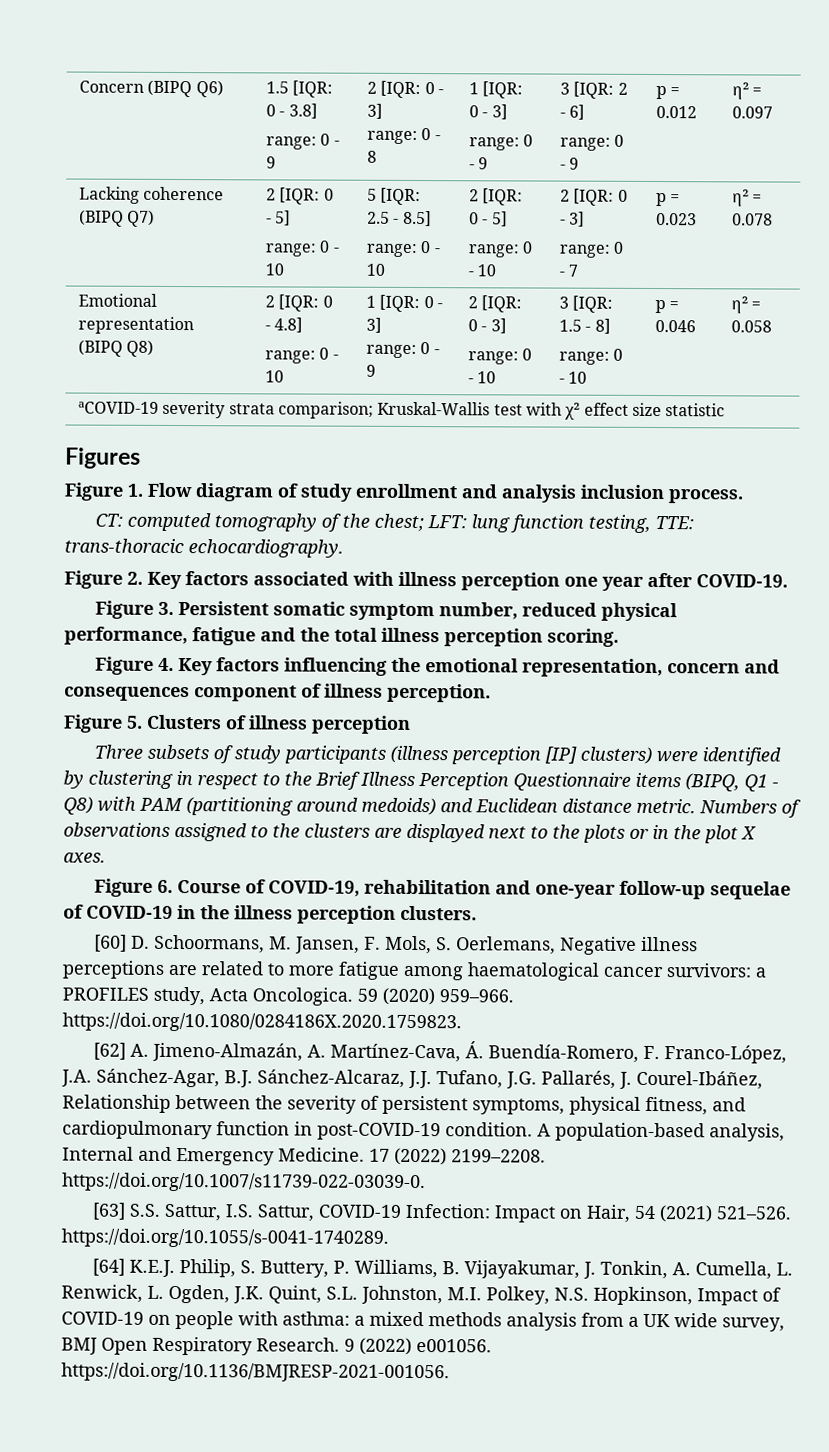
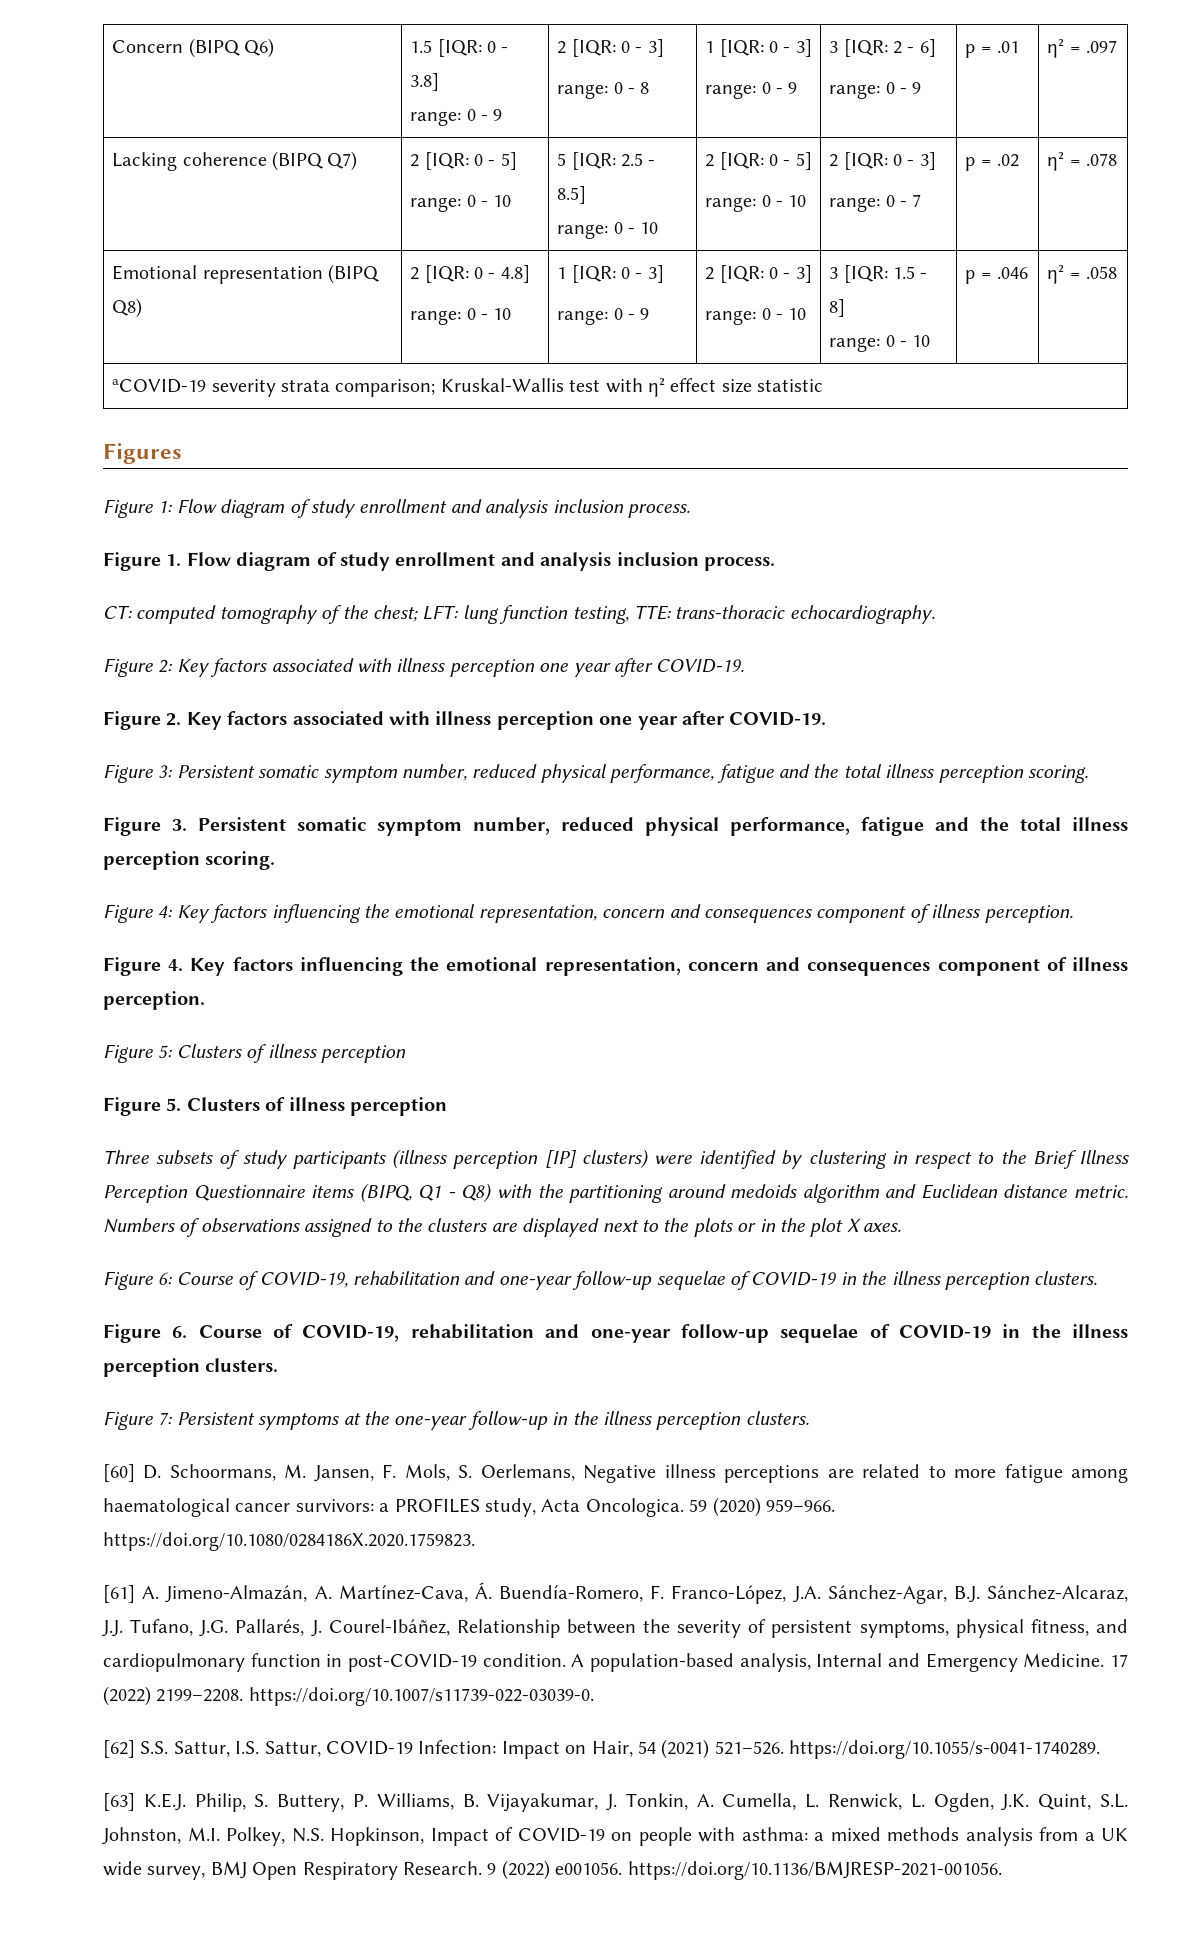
[656,106,698,119] [732,82,763,100] [732,106,774,119] 0.012 | η² = 0.097 -> [996,41,1019,53] [1047,39,1117,58] .01 | η² = .097
[656,213,698,226] [732,189,763,207] [732,213,774,226] 0.023 | η² = 0.078 -> [996,154,1019,167] [1047,152,1117,171] .02 | η² = .078
[655,320,697,333] [731,296,762,314] [731,320,773,333] 0.046 | η² = 0.058 -> [996,267,1028,279] [1047,265,1117,284] .046 | η² = .058
[564,402,581,420] χ² -> [647,378,665,397] η²
(141, 458) none -> [103,499,690,518] // Figure 1: Flow diagram of study enrollment and analysis inclusion process.
(344, 548) none -> [103,658,745,677] // Figure 2: Key factors associated with illness perception one year after COVID-19.
(788, 581) none -> [103,764,1088,783] // Figure 3: Persistent somatic symptom number, reduced physical performance, fatigue and the total illness perception scoring.
(619, 637) none -> [103,904,1073,923] // Figure 4: Key factors influencing the emotional representation, concern and consequences component of illness perception.
(491, 693) none -> [103,1044,406,1063] // Figure 5: Clusters of illness perception
[139,797,436,816] PAM (partitioning around medoids) -> [537,1184,880,1203] the partitioning around medoids algorithm
(106, 857) none -> [103,1271,1098,1290] // Figure 6: Course of COVID-19, rehabilitation and one-year follow-up sequelae of COVID-19 in the illness perception clusters.
(477, 913) none -> [103,1411,809,1430] // Figure 7: Persistent symptoms at the one-year follow-up in the illness perception clusters.
[92,1042,126,1060] [62] -> [103,1585,135,1603] [61]
[91,1202,126,1220] [63] -> [103,1740,135,1758] [62]
[91,1258,125,1276] [64] -> [103,1793,135,1811] [63]

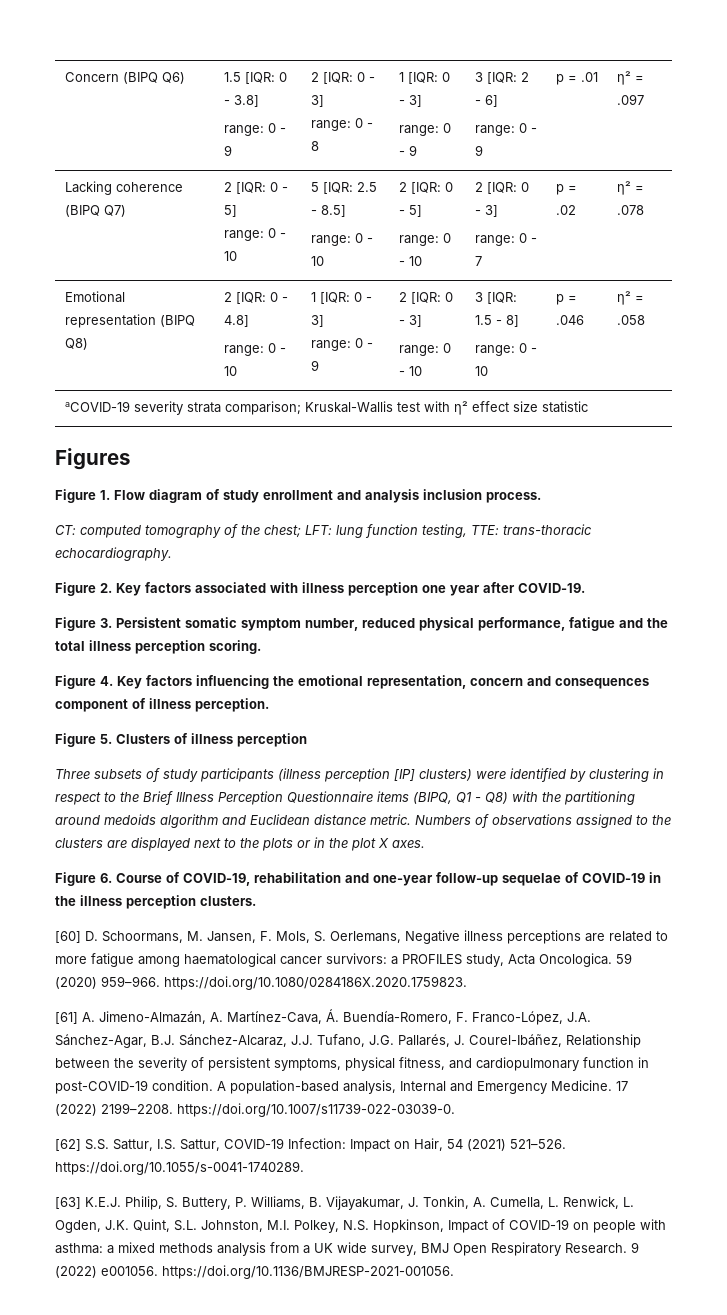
[103,499,690,518] // Figure 1: Flow diagram of study enrollment and analysis inclusion process. -> (130, 459) none
[103,658,745,677] // Figure 2: Key factors associated with illness perception one year after COVID-19. -> (172, 554) none
[103,764,1088,783] // Figure 3: Persistent somatic symptom number, reduced physical performance, fatigue and the total illness perception scoring. -> (585, 588) none
[103,904,1073,923] // Figure 4: Key factors influencing the emotional representation, concern and consequences component of illness perception. -> (261, 647) none
[103,1044,406,1063] // Figure 5: Clusters of illness perception -> (269, 705) none
[103,1271,1098,1290] // Figure 6: Course of COVID-19, rehabilitation and one-year follow-up sequelae of COVID-19 in the illness perception clusters. -> (425, 844) none
[103,1411,809,1430] // Figure 7: Persistent symptoms at the one-year follow-up in the illness perception clusters. -> (256, 901) none

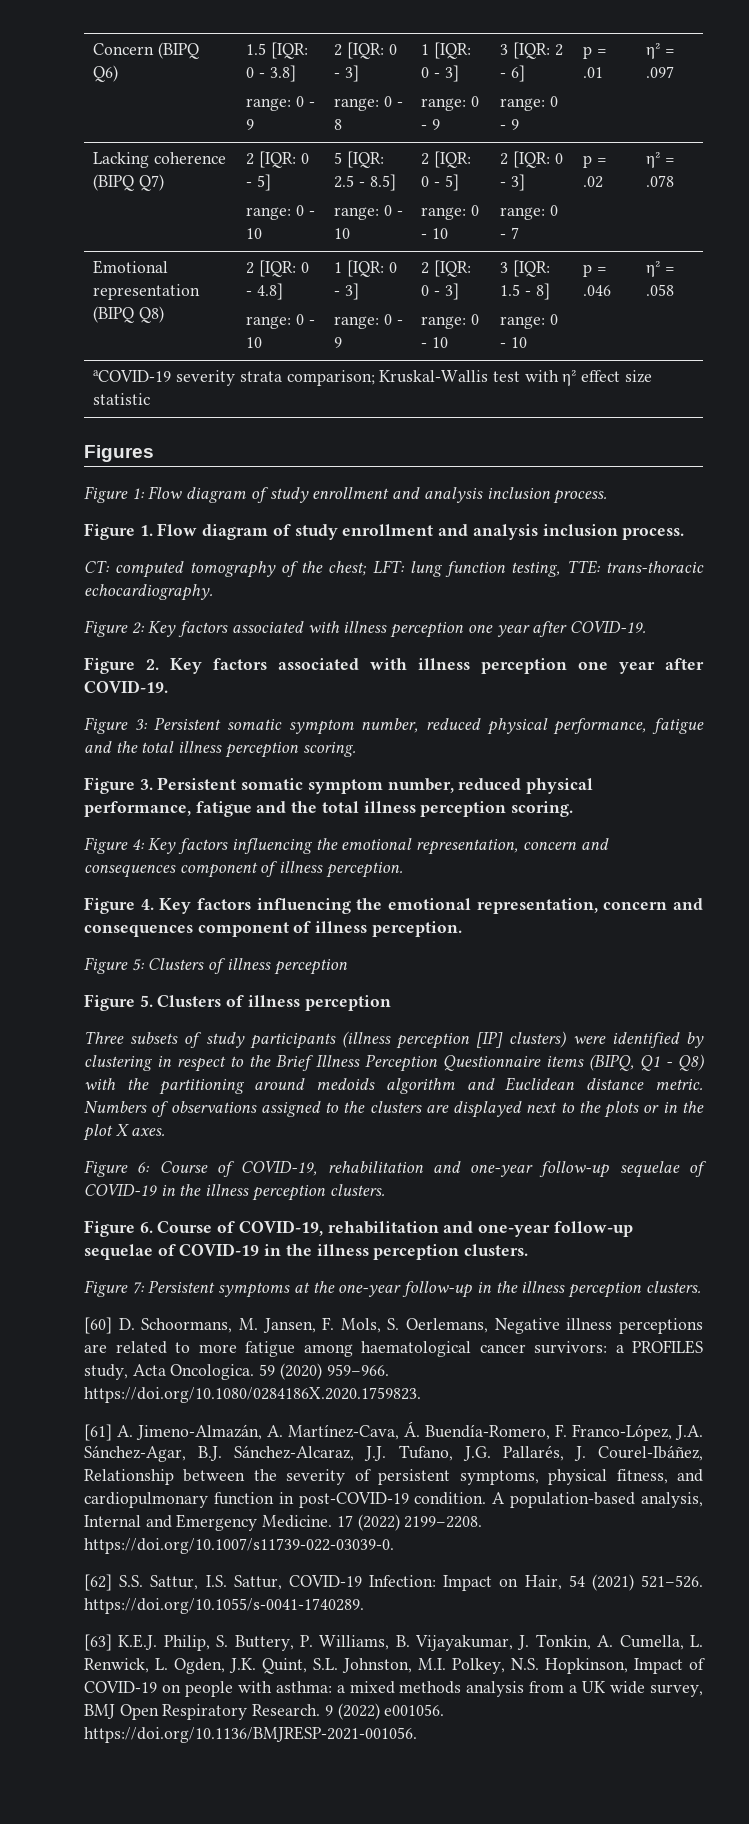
(130, 459) none -> [84,486,608,504] // Figure 1: Flow diagram of study enrollment and analysis inclusion process.
(172, 554) none -> [84,620,646,638] // Figure 2: Key factors associated with illness perception one year after COVID-19.
(585, 588) none -> [84,717,704,735] [84,741,356,758] // Figure 3: Persistent somatic symptom number, reduced physical performance, fatigue and the total illness perception scoring.
(261, 647) none -> [84,837,609,855] [84,861,403,878] // Figure 4: Key factors influencing the emotional representation, concern and consequences component of illness perception.
(269, 705) none -> [84,957,348,975] // Figure 5: Clusters of illness perception
(425, 844) none -> [84,1160,707,1178] [84,1184,385,1201] // Figure 6: Course of COVID-19, rehabilitation and one-year follow-up sequelae of COVID-19 in the illness perception clusters.
(256, 901) none -> [84,1280,701,1298] // Figure 7: Persistent symptoms at the one-year follow-up in the illness perception clusters.

